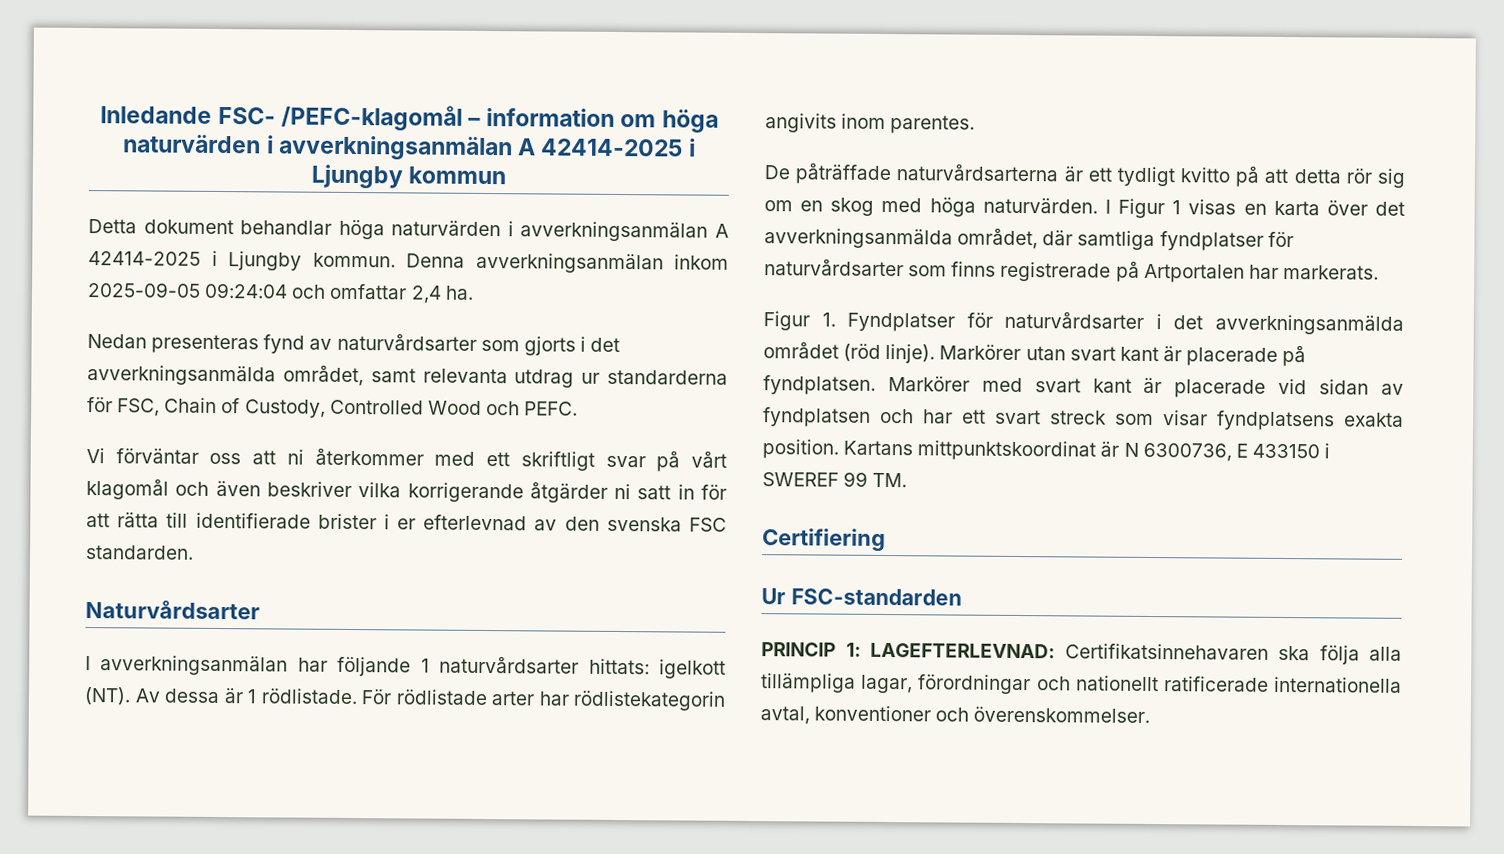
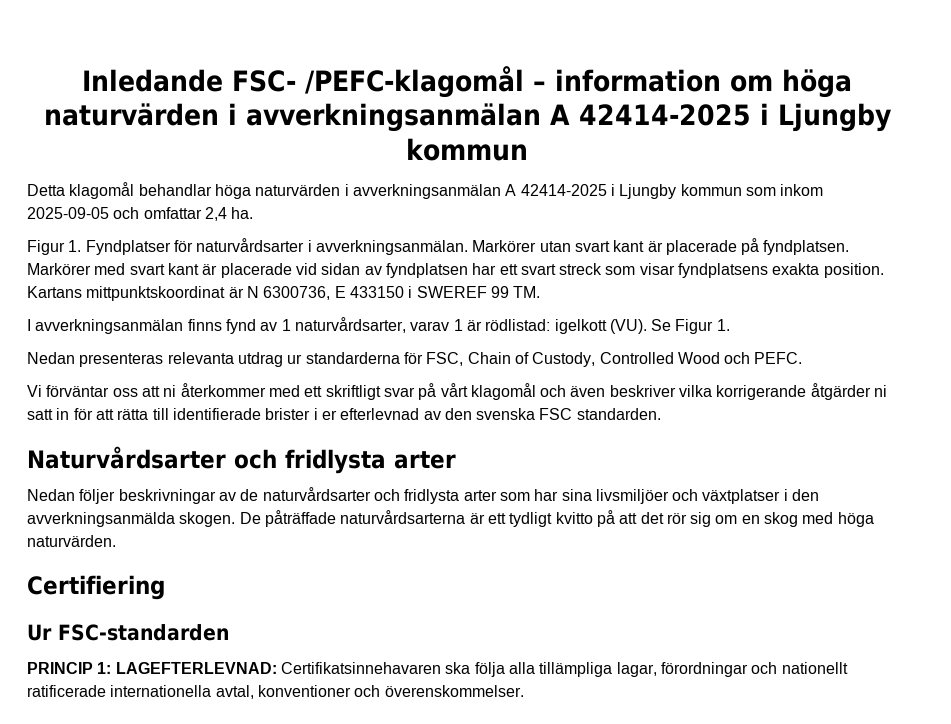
[143,219,234,235] dokument -> [69,182,135,199] klagomål
[312,252,664,274] kommun. Denna avverkningsanmälan -> [680,184,776,196] kommun som
[204,282,289,299] 09:24:04 -> (109, 213) none
[87,332,621,356] [87,364,416,387] Nedan presenteras fynd av naturvårdsarter som gjorts i det avverkningsanmälda området, samt -> [27,238,850,255] [27,263,884,278] [27,286,541,301] [27,317,730,334] [27,352,164,367] Figur 1. Fyndplatser för naturvårdsarter i avverkningsanmälan. Markörer utan svart kant är placerade på fyndplatsen. Markörer med svart kant är placerade vid sidan av fyndplatsen har ett svart streck som visar fyndplatsens exakta position. Kartans mittpunktskoordinat är N 6300736, E 433150 i SWEREF 99 TM. // I avverkningsanmälan finns fynd av 1 naturvårdsarter, varav 1 är rödlistad: igelkott (VU). Se Figur 1. // Nedan presenteras
[85,655,727,679] [84,687,726,711] [765,113,976,134] // I avverkningsanmälan har följande 1 naturvårdsarter hittats: igelkott (NT). Av dessa är 1 rödlistade. För rödlistade arter har rödlistekategorin angivits inom parentes. // -> [234,449,456,474] [27,487,820,504] [27,512,236,527] och fridlysta arter // Nedan följer beskrivningar av de naturvårdsarter och fridlysta arter som har sina livsmiljöer och växtplatser i den avverkningsanmälda skogen.
[1293,169,1341,184] detta -> [640,512,664,524] det
[1104,198,1405,219] [764,227,1294,251] [764,258,1379,283] [763,310,1404,335] [763,341,1307,367] [763,375,1405,398] [763,407,1404,431] [762,439,1331,462] [762,471,908,488] I Figur 1 visas en karta över det avverkningsanmälda området, där samtliga fyndplatser för naturvårdsarter som finns registrerade på Artportalen har markerats. // Figur 1. Fyndplatser för naturvårdsarter i det avverkningsanmälda området (röd linje). Markörer utan svart kant är placerade på fyndplatsen. Markörer med svart kant är placerade vid sidan av fyndplatsen och har ett svart streck som visar fyndplatsens exakta position. Kartans mittpunktskoordinat är N 6300736, E 433150 i SWEREF 99 TM. -> (116, 541) none

